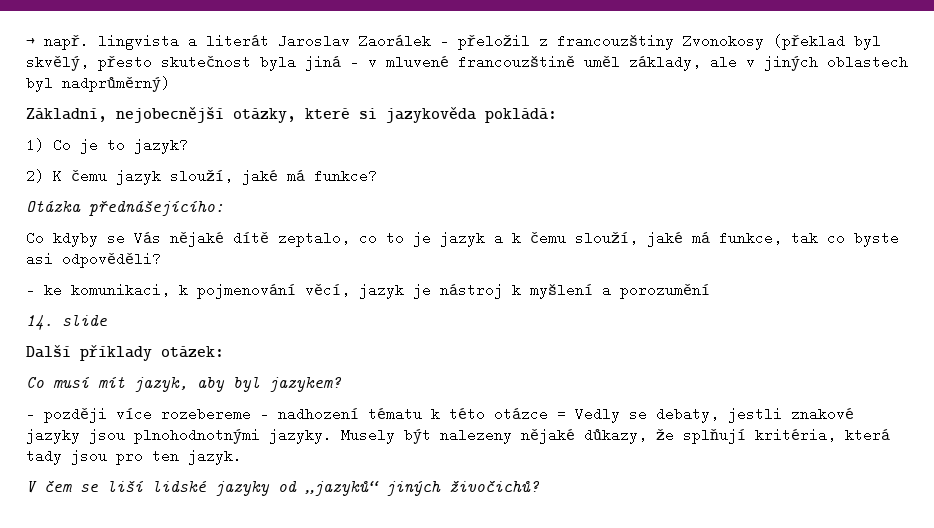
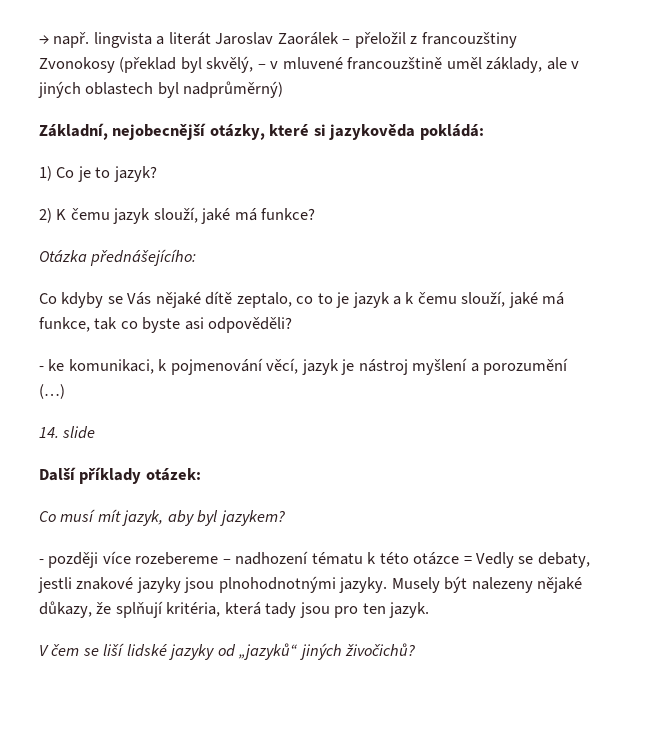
[98,55,341,71] přesto skutečnost byla jiná -> (254, 64) none
[512,285,521,295] k -> (408, 367) none
(710, 291) none -> [39,384,65,399] (…)

